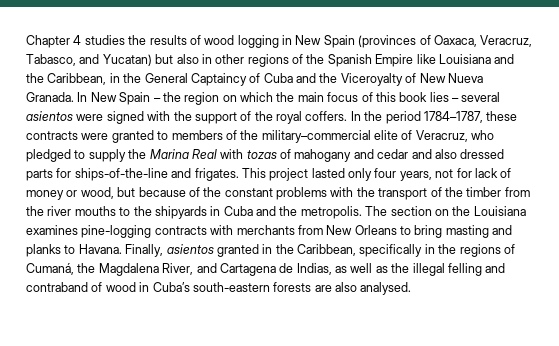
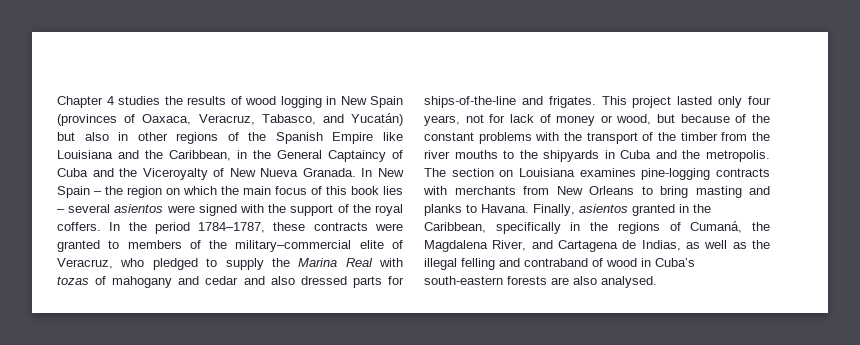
[102,54,152,66] Yucatan) -> [351,113,403,126] Yucatán)
[452,206,471,216] the -> (514, 173) none

